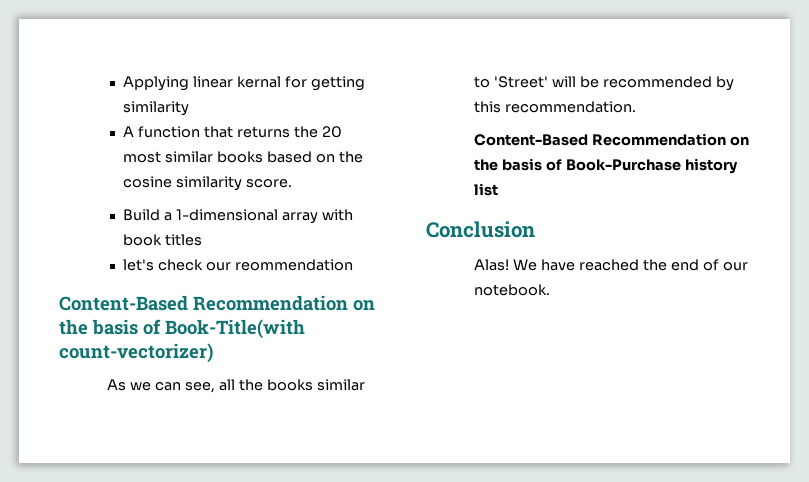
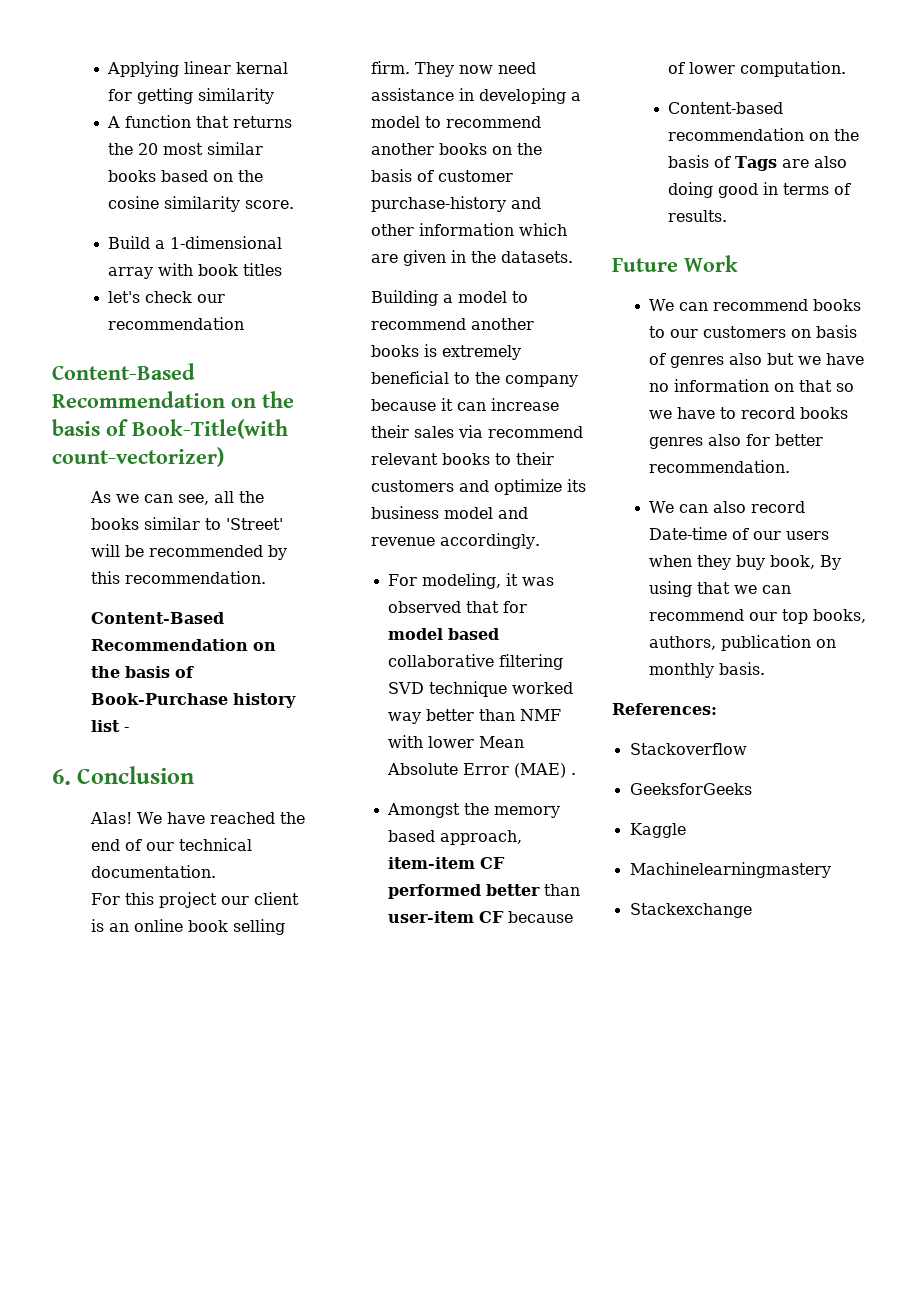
[235,259,354,271] reommendation -> [108,317,245,330] recommendation
(499, 189) // -> [123,727,129,732] [52,769,71,785] - // 6.
[474,284,551,296] notebook. -> [178,838,252,851] [90,865,216,878] [90,892,299,908] [90,919,285,935] [370,61,536,77] [370,88,581,104] [370,116,541,128] [370,143,542,155] [370,169,513,182] [370,196,541,212] [370,223,567,236] [370,250,573,266] [370,290,528,306] [370,318,534,330] [370,344,521,360] [370,371,578,387] [370,398,559,411] [370,425,583,438] [370,452,554,465] [370,479,586,495] [370,506,528,519] [370,533,540,549] [388,573,555,589] [388,601,528,613] [388,628,500,640] [388,654,564,670] [388,681,574,697] [388,709,562,724] [388,735,525,748] [387,763,577,778] [387,803,561,818] [388,830,523,845] [388,857,506,869] [388,884,581,899] [388,911,574,923] [668,61,847,77] [668,102,784,114] [668,128,860,141] [668,155,848,171] [668,182,852,198] [668,210,728,222] [612,255,738,272] [648,299,861,311] [648,325,857,338] [648,353,864,368] [648,379,854,392] [648,407,848,419] [648,434,823,449] [648,460,790,473] [648,501,805,513] [648,527,829,540] [648,555,841,570] [648,581,791,597] [648,609,866,624] [648,635,836,651] [648,662,765,678] [612,703,717,715] [629,743,747,755] [629,783,752,795] [629,823,686,838] [629,862,831,878] [629,903,752,918] technical documentation. // For this project our client is an online book selling firm. They now need assistance in developing a model to recommend another books on the basis of customer purchase-history and other information which are given in the datasets. // Building a model to recommend another books is extremely beneficial to the company because it can increase their sales via recommend relevant books to their customers and optimize its business model and revenue accordingly. // For modeling, it was observed that for model based collaborative filtering SVD technique worked way better than NMF with lower Mean Absolute Error (MAE) . // Amongst the memory based approach, item-item CF performed better than user-item CF because of lower computation. // Content-based recommendation on the basis of Tags are also doing good in terms of results. // Future Work // We can recommend books to our customers on basis of genres also but we have no information on that so we have to record books genres also for better recommendation. // We can also record Date-time of our users when they buy book, By using that we can recommend our top books, authors, publication on monthly basis. // References: // Stackoverflow // GeeksforGeeks // Kaggle // Machinelearningmastery // Stackexchange

